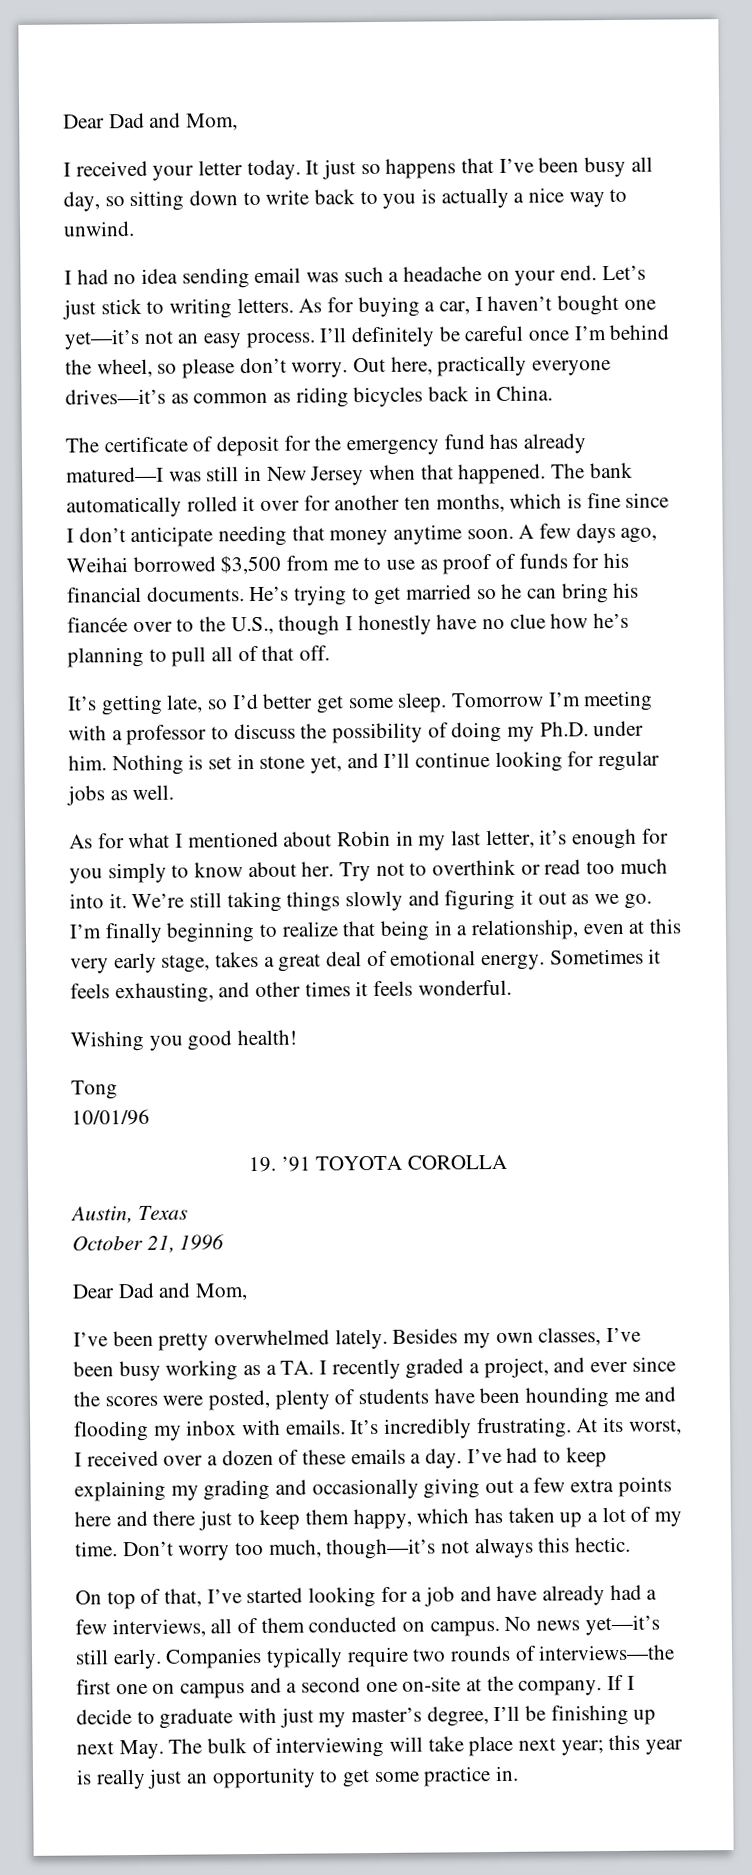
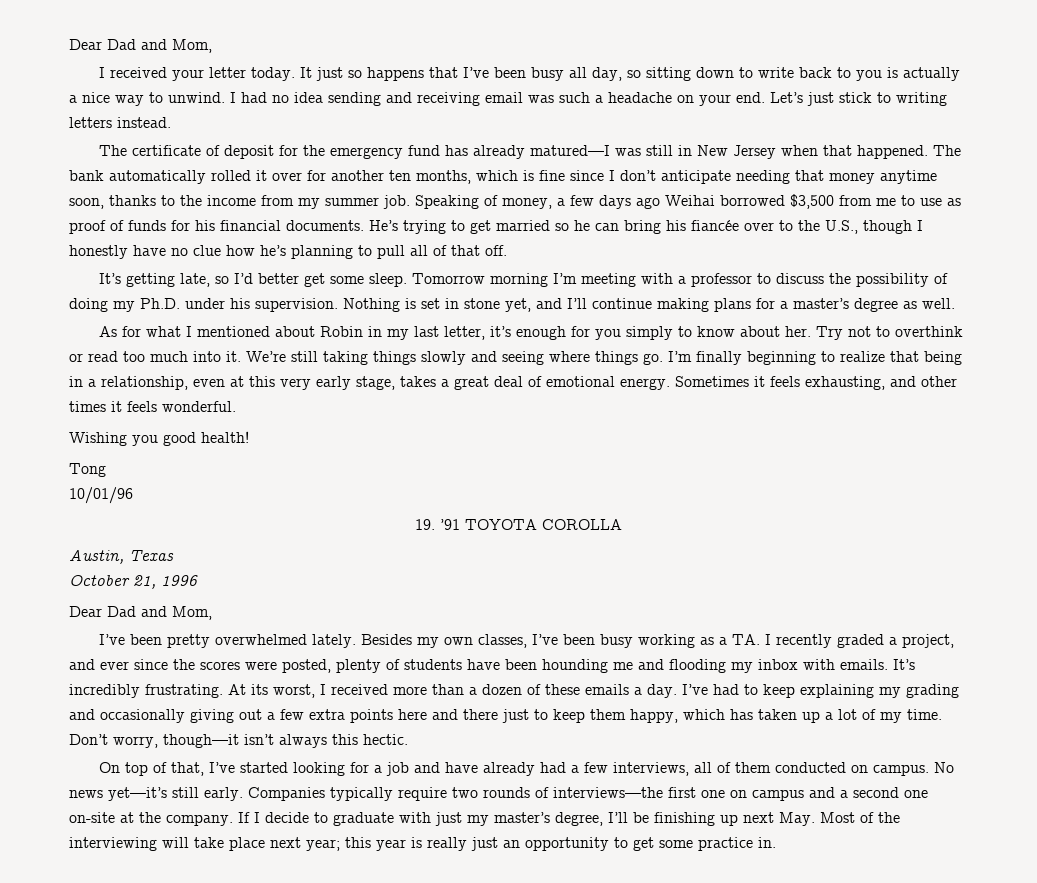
(135, 229) // -> (225, 97) none
(250, 278) none -> [386,92,480,106] and receiving
[236,294,656,318] [64,324,671,350] [65,355,612,379] [65,385,554,408] letters. As for buying a car, I haven’t bought one yet—it’s not an easy process. I’ll definitely be careful once I’m behind the wheel, so please don’t worry. Out here, practically everyone drives—it’s as common as riding bicycles back in China. -> [69,117,171,128] letters instead.
[466,524,535,540] soon. A -> [69,195,565,209] soon, thanks to the income from my summer job. Speaking of money, a
[620,527,658,543] ago, -> [636,197,660,209] ago
(545, 700) none -> [489,273,548,287] morning
[68,755,107,771] him. -> [230,298,338,312] his supervision.
[494,750,661,773] [66,785,105,806] looking for regular jobs -> [657,298,898,312] making plans for a master’s degree
[444,889,620,911] figuring it out as we -> [502,351,638,365] seeing where things
[163,1455,204,1466] over -> [393,684,464,695] more than
[178,1538,471,1561] worry too much, though—it’s not -> [113,734,274,748] worry, though—it isn’t
[168,1737,273,1754] The bulk of -> [820,812,900,823] Most of the

